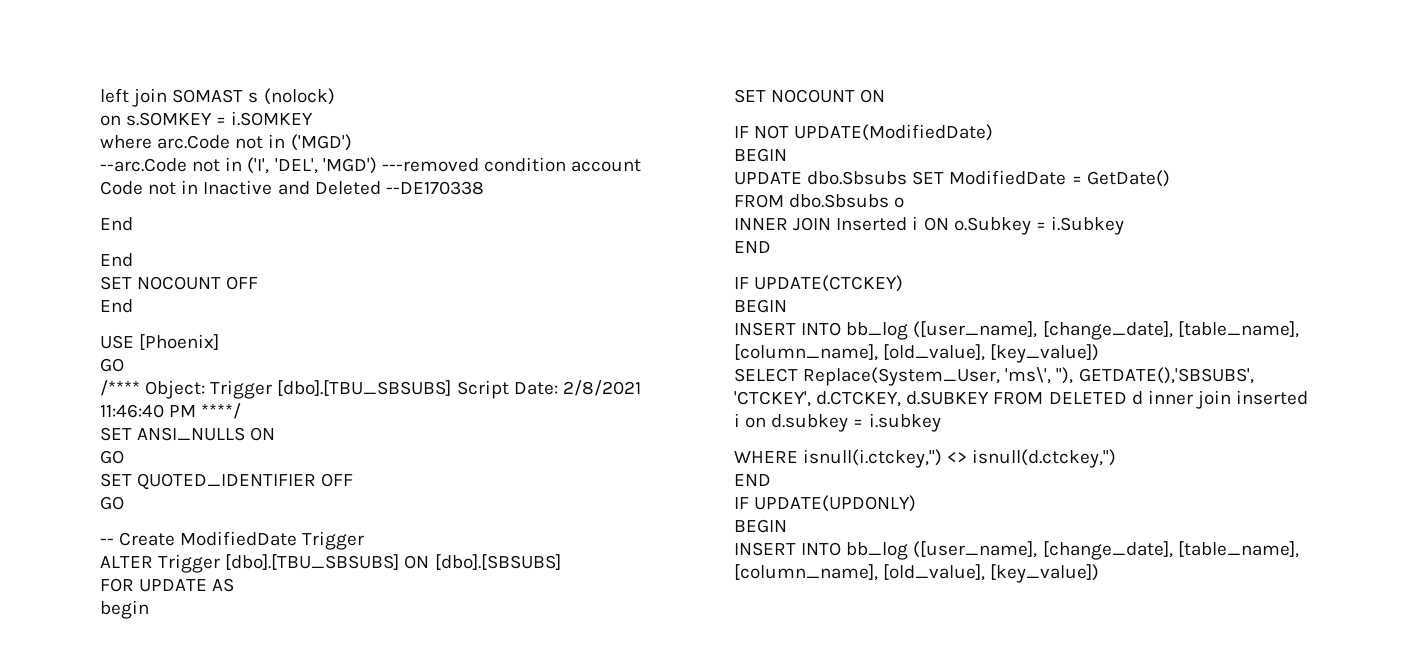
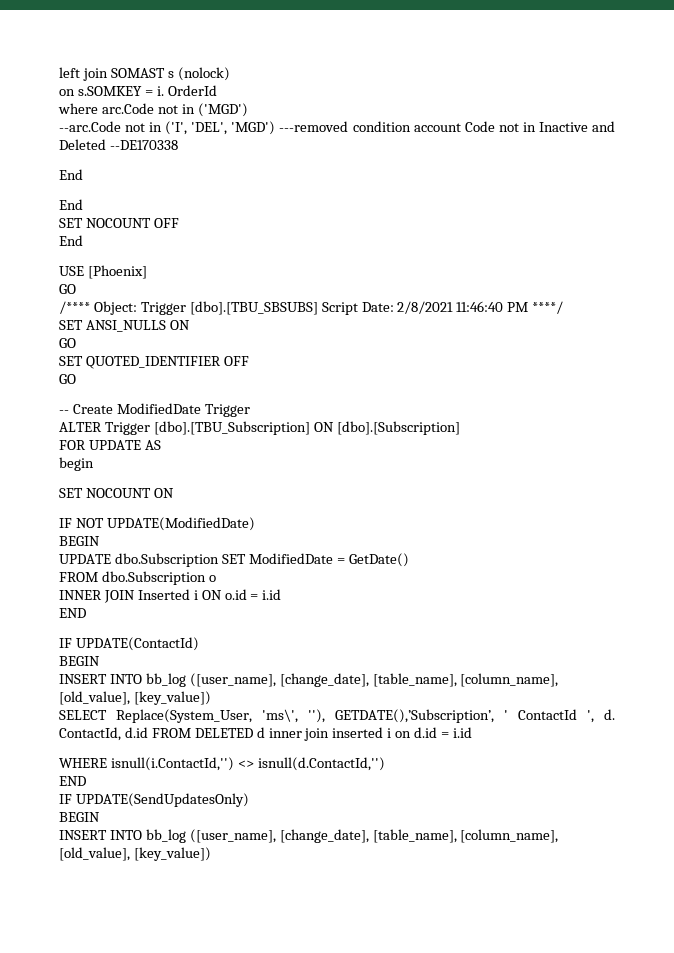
[231,111,314,126] i.SOMKEY -> [156,85,217,96] i. OrderId
[225,554,561,570] [dbo].[TBU_SBSUBS] ON [dbo].[SBSUBS] -> [153,421,460,435] [dbo].[TBU_Subscription] ON [dbo].[Subscription]
[807,171,908,185] dbo.Sbsubs -> [114,553,219,567] dbo.Subscription
[789,194,890,208] dbo.Sbsubs -> [101,571,206,585] dbo.Subscription
[953,216,1124,235] [734,241,771,253] [734,275,904,292] o.Subkey = i.Subkey // END // IF UPDATE(CTCKEY) -> [224,589,282,600] [59,608,86,618] [59,637,199,651] o.id = i.id // END // IF UPDATE(ContactId)
[1078,367,1254,384] [734,391,990,407] GETDATE(),'SBSUBS', 'CTCKEY', d.CTCKEY, d.SUBKEY -> [335,709,615,723] [59,727,148,741] GETDATE(),’Subscription’, ' ContactId ', d. ContactId, d.id
[771,413,941,432] [734,449,1117,468] [734,474,771,486] [734,495,917,512] d.subkey = i.subkey // WHERE isnull(i.ctckey,'') <> isnull(d.ctckey,'') // END // IF UPDATE(UPDONLY) -> [414,727,472,738] [59,757,385,771] [59,776,86,786] [59,793,249,807] d.id = i.id // WHERE isnull(i.ContactId,'') <> isnull(d.ContactId,'') // END // IF UPDATE(SendUpdatesOnly)

